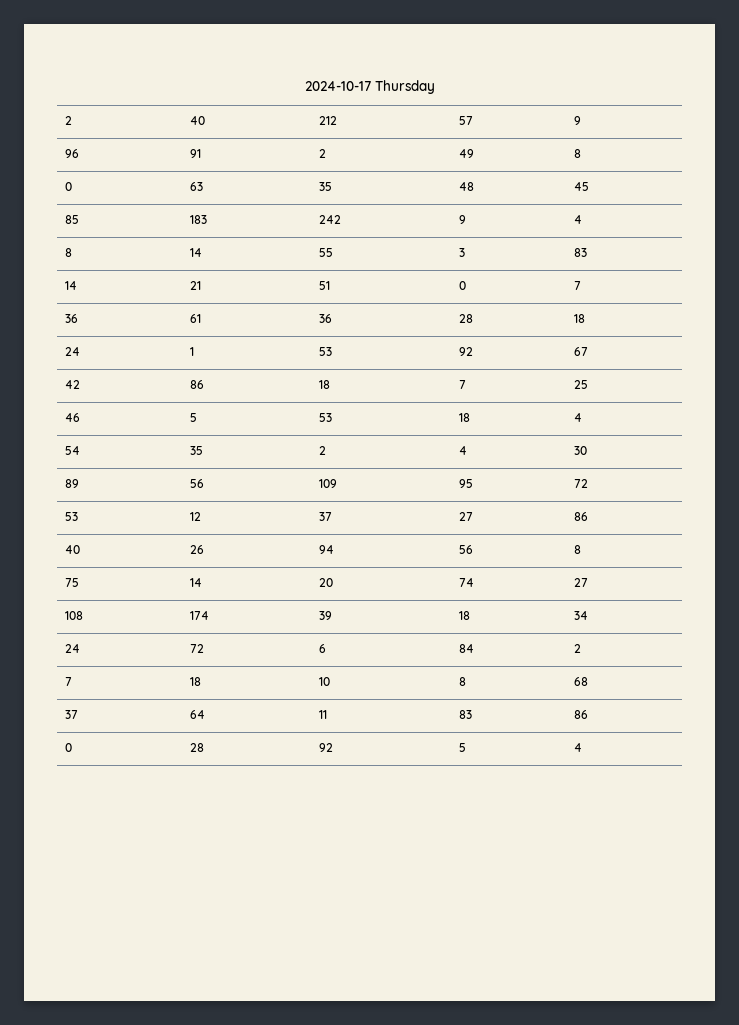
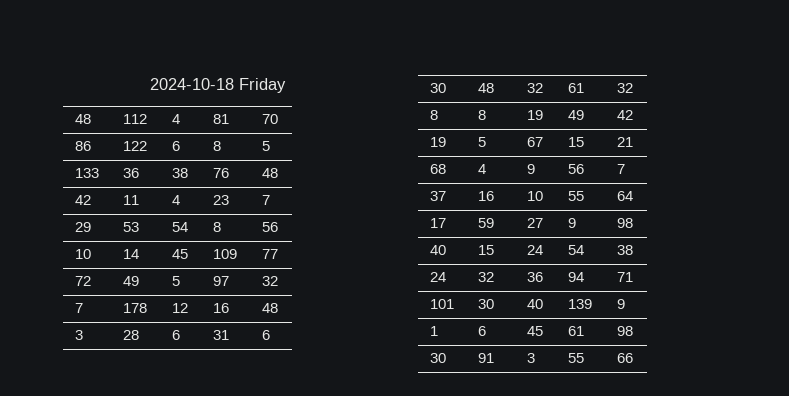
[304,80,435,94] [64,116,72,125] [189,116,205,125] [318,116,337,125] [458,116,473,125] 2024-10-17 Thursday // 2 | 40 | 212 | 57 -> [149,78,286,93] [74,114,91,124] [122,114,147,124] [171,114,180,124] [212,114,229,124] [261,114,278,124] [74,141,91,151] [122,141,147,151] [171,141,180,151] [212,141,221,151] [261,141,270,151] [74,168,99,178] [122,168,139,178] [171,168,188,178] [212,168,229,178] [261,168,278,178] [74,195,91,205] [122,195,139,205] [171,195,180,205] [212,195,229,205] [261,195,270,205] [74,222,91,232] [122,222,139,232] [171,222,188,232] [212,222,221,232] [261,222,278,232] [74,249,91,259] [122,249,139,259] [171,249,188,259] [212,249,237,259] [261,249,278,259] [74,276,91,286] [122,276,139,286] [171,276,180,286] [212,276,229,286] [261,276,278,286] [74,303,83,313] [122,303,147,313] [171,303,188,313] [212,303,229,313] [261,303,278,313] [74,330,83,340] [122,330,139,340] [171,330,180,340] [212,330,229,340] [261,330,270,340] [429,83,446,93] [477,83,494,93] [526,83,543,93] [567,83,584,93] [616,83,633,93] [429,110,438,120] [477,110,486,120] [526,110,543,120] [567,110,584,120] [616,110,633,120] [429,137,446,147] [477,137,486,147] [526,137,543,147] [567,137,584,147] [616,137,633,147] [429,164,446,174] [477,164,486,174] [526,164,535,174] [567,164,584,174] [616,164,625,174] [429,191,446,201] [477,191,494,201] [526,191,543,201] [567,191,584,201] [616,191,633,201] [429,218,446,228] [477,218,494,228] [526,218,543,228] [567,218,576,228] [616,218,633,228] [429,245,446,255] [477,245,494,255] [526,245,543,255] [567,245,584,255] [616,245,633,255] [429,272,446,282] [477,272,494,282] [526,272,543,282] [567,272,584,282] [616,272,633,282] [429,299,454,309] [477,299,494,309] [526,299,543,309] [567,299,592,309] 2024-10-18 Friday // 48 | 112 | 4 | 81 | 70 // 86 | 122 | 6 | 8 | 5 // 133 | 36 | 38 | 76 | 48 // 42 | 11 | 4 | 23 | 7 // 29 | 53 | 54 | 8 | 56 // 10 | 14 | 45 | 109 | 77 // 72 | 49 | 5 | 97 | 32 // 7 | 178 | 12 | 16 | 48 // 3 | 28 | 6 | 31 | 6 // 30 | 48 | 32 | 61 | 32 // 8 | 8 | 19 | 49 | 42 // 19 | 5 | 67 | 15 | 21 // 68 | 4 | 9 | 56 | 7 // 37 | 16 | 10 | 55 | 64 // 17 | 59 | 27 | 9 | 98 // 40 | 15 | 24 | 54 | 38 // 24 | 32 | 36 | 94 | 71 // 101 | 30 | 40 | 139
[64,149,79,158] [189,149,201,158] [318,149,326,158] [458,149,474,158] [573,149,581,158] [64,182,72,191] [189,182,203,191] [318,182,332,191] [458,182,474,191] [573,182,589,191] [64,215,79,224] [189,215,207,224] [318,215,341,224] [458,215,466,224] [573,215,582,224] [64,248,72,257] [189,248,202,257] [318,248,333,257] [458,248,465,257] [573,248,587,257] [64,281,77,290] [189,281,201,290] [318,281,330,290] [458,281,466,290] [573,281,581,290] [64,314,78,323] [189,314,201,323] [318,314,332,323] [458,314,473,323] [573,314,585,323] [64,347,80,356] [189,347,194,356] [318,347,332,356] [458,347,473,356] [573,347,588,356] [64,380,80,389] [189,380,204,389] [318,380,330,389] [458,380,466,389] [573,380,588,389] [64,413,80,422] [189,413,197,422] [318,413,332,422] [458,413,470,422] [573,413,582,422] [64,446,80,455] [189,446,203,455] [318,446,326,455] [458,446,467,455] [573,446,587,455] [64,479,79,488] [189,479,204,488] [318,479,337,488] [458,479,473,488] [573,479,588,488] [64,512,78,521] [189,512,201,521] [318,512,332,521] [458,512,473,521] [573,512,588,521] [64,545,80,554] [189,545,204,554] [318,545,334,554] [458,545,473,554] [573,545,581,554] [64,578,79,587] [189,578,202,587] [318,578,333,587] [458,578,474,587] [573,578,588,587] [64,611,83,620] [189,611,209,620] [318,611,332,620] [458,611,470,620] [573,611,588,620] [64,644,80,653] [189,644,204,653] [318,644,326,653] [458,644,474,653] [573,644,581,653] [64,677,72,686] [189,677,201,686] [318,677,330,686] [458,677,466,686] [573,677,588,686] [64,710,78,719] [189,710,205,719] [318,710,327,719] [458,710,472,719] [573,710,588,719] [64,743,72,752] [189,743,204,752] [318,743,333,752] [458,743,466,752] [573,743,582,752] 96 | 91 | 2 | 49 | 8 // 0 | 63 | 35 | 48 | 45 // 85 | 183 | 242 | 9 | 4 // 8 | 14 | 55 | 3 | 83 // 14 | 21 | 51 | 0 | 7 // 36 | 61 | 36 | 28 | 18 // 24 | 1 | 53 | 92 | 67 // 42 | 86 | 18 | 7 | 25 // 46 | 5 | 53 | 18 | 4 // 54 | 35 | 2 | 4 | 30 // 89 | 56 | 109 | 95 | 72 // 53 | 12 | 37 | 27 | 86 // 40 | 26 | 94 | 56 | 8 // 75 | 14 | 20 | 74 | 27 // 108 | 174 | 39 | 18 | 34 // 24 | 72 | 6 | 84 | 2 // 7 | 18 | 10 | 8 | 68 // 37 | 64 | 11 | 83 | 86 // 0 | 28 | 92 | 5 | 4 -> [429,326,438,336] [477,326,486,336] [526,326,543,336] [567,326,584,336] [616,326,633,336] [429,353,446,363] [477,353,494,363] [526,353,535,363] [567,353,584,363] [616,353,633,363] 1 | 6 | 45 | 61 | 98 // 30 | 91 | 3 | 55 | 66

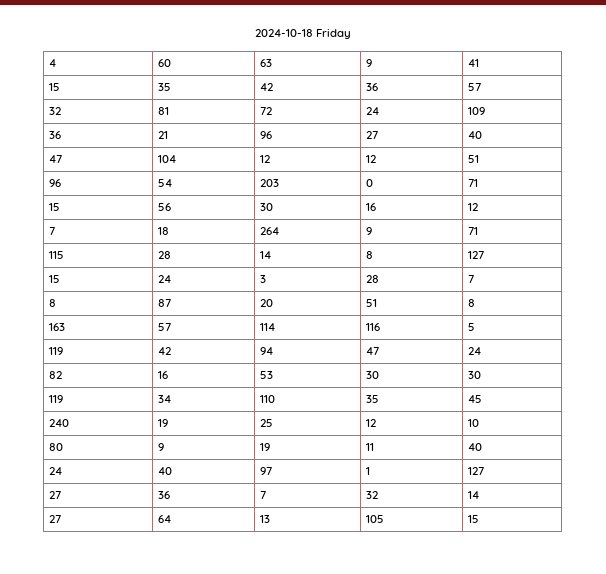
[74,114,91,124] [122,114,147,124] [171,114,180,124] [212,114,229,124] [261,114,278,124] [74,141,91,151] [122,141,147,151] [171,141,180,151] [212,141,221,151] [261,141,270,151] [74,168,99,178] [122,168,139,178] [171,168,188,178] [212,168,229,178] [261,168,278,178] [74,195,91,205] [122,195,139,205] [171,195,180,205] [212,195,229,205] [261,195,270,205] [74,222,91,232] [122,222,139,232] [171,222,188,232] [212,222,221,232] [261,222,278,232] [74,249,91,259] [122,249,139,259] [171,249,188,259] [212,249,237,259] [261,249,278,259] [74,276,91,286] [122,276,139,286] [171,276,180,286] [212,276,229,286] [261,276,278,286] [74,303,83,313] [122,303,147,313] [171,303,188,313] [212,303,229,313] [261,303,278,313] [74,330,83,340] [122,330,139,340] [171,330,180,340] [212,330,229,340] [261,330,270,340] [429,83,446,93] [477,83,494,93] [526,83,543,93] [567,83,584,93] [616,83,633,93] [429,110,438,120] [477,110,486,120] [526,110,543,120] [567,110,584,120] [616,110,633,120] [429,137,446,147] [477,137,486,147] [526,137,543,147] [567,137,584,147] [616,137,633,147] [429,164,446,174] [477,164,486,174] [526,164,535,174] [567,164,584,174] [616,164,625,174] [429,191,446,201] [477,191,494,201] [526,191,543,201] [567,191,584,201] [616,191,633,201] [429,218,446,228] [477,218,494,228] [526,218,543,228] [567,218,576,228] [616,218,633,228] [429,245,446,255] [477,245,494,255] [526,245,543,255] [567,245,584,255] [616,245,633,255] [429,272,446,282] [477,272,494,282] [526,272,543,282] [567,272,584,282] [616,272,633,282] [429,299,454,309] [477,299,494,309] [526,299,543,309] [567,299,592,309] [616,299,625,309] [429,326,438,336] [477,326,486,336] [526,326,543,336] [567,326,584,336] [616,326,633,336] [429,353,446,363] [477,353,494,363] [526,353,535,363] [567,353,584,363] [616,353,633,363] 48 | 112 | 4 | 81 | 70 // 86 | 122 | 6 | 8 | 5 // 133 | 36 | 38 | 76 | 48 // 42 | 11 | 4 | 23 | 7 // 29 | 53 | 54 | 8 | 56 // 10 | 14 | 45 | 109 | 77 // 72 | 49 | 5 | 97 | 32 // 7 | 178 | 12 | 16 | 48 // 3 | 28 | 6 | 31 | 6 // 30 | 48 | 32 | 61 | 32 // 8 | 8 | 19 | 49 | 42 // 19 | 5 | 67 | 15 | 21 // 68 | 4 | 9 | 56 | 7 // 37 | 16 | 10 | 55 | 64 // 17 | 59 | 27 | 9 | 98 // 40 | 15 | 24 | 54 | 38 // 24 | 32 | 36 | 94 | 71 // 101 | 30 | 40 | 139 | 9 // 1 | 6 | 45 | 61 | 98 // 30 | 91 | 3 | 55 | 66 -> [48,59,56,67] [157,59,171,67] [259,59,272,67] [365,59,372,67] [467,59,479,67] [48,83,60,91] [157,83,171,91] [259,83,273,91] [365,83,378,91] [467,83,481,91] [48,107,61,115] [157,107,169,115] [259,107,272,115] [365,107,379,115] [467,107,485,115] [48,131,61,139] [157,131,168,139] [259,131,272,139] [365,131,378,139] [467,131,482,139] [48,155,62,163] [157,155,176,163] [259,155,270,163] [365,155,376,163] [467,155,479,163] [48,179,61,187] [157,179,172,187] [259,179,279,187] [365,179,373,187] [467,179,478,187] [48,203,60,211] [157,203,171,211] [259,203,273,211] [365,203,376,211] [467,203,478,211] [48,227,55,235] [157,227,169,235] [259,227,279,235] [365,227,372,235] [467,227,478,235] [48,251,64,259] [157,251,171,259] [259,251,271,259] [365,251,373,259] [467,251,484,259] [48,275,60,283] [157,275,171,283] [259,275,266,283] [365,275,379,283] [467,275,474,283] [48,299,56,307] [157,299,171,307] [259,299,273,307] [365,299,377,307] [467,299,475,307] [48,323,65,331] [157,323,171,331] [259,323,275,331] [365,323,380,331] [467,323,475,331] [48,347,63,355] [157,347,171,355] [259,347,273,355] [365,347,379,355] [467,347,481,355] [48,371,62,379] [157,371,168,379] [259,371,273,379] [365,371,379,379] [467,371,481,379] [48,395,63,403] [157,395,171,403] [259,395,275,403] [365,395,379,403] [467,395,482,403] [48,419,69,427] [157,419,168,427] [259,419,273,427] [365,419,376,427] [467,419,479,427] [48,443,63,451] [157,443,164,451] [259,443,270,451] [365,443,374,451] [467,443,482,451] [48,467,62,475] [157,467,172,475] [259,467,272,475] [365,467,370,475] [467,467,484,475] [48,491,61,499] [157,491,170,499] [259,491,266,499] [365,491,378,499] [467,491,479,499] [48,515,61,523] [157,515,171,523] [259,515,270,523] [365,515,384,523] [467,515,479,523] 4 | 60 | 63 | 9 | 41 // 15 | 35 | 42 | 36 | 57 // 32 | 81 | 72 | 24 | 109 // 36 | 21 | 96 | 27 | 40 // 47 | 104 | 12 | 12 | 51 // 96 | 54 | 203 | 0 | 71 // 15 | 56 | 30 | 16 | 12 // 7 | 18 | 264 | 9 | 71 // 115 | 28 | 14 | 8 | 127 // 15 | 24 | 3 | 28 | 7 // 8 | 87 | 20 | 51 | 8 // 163 | 57 | 114 | 116 | 5 // 119 | 42 | 94 | 47 | 24 // 82 | 16 | 53 | 30 | 30 // 119 | 34 | 110 | 35 | 45 // 240 | 19 | 25 | 12 | 10 // 80 | 9 | 19 | 11 | 40 // 24 | 40 | 97 | 1 | 127 // 27 | 36 | 7 | 32 | 14 // 27 | 64 | 13 | 105 | 15

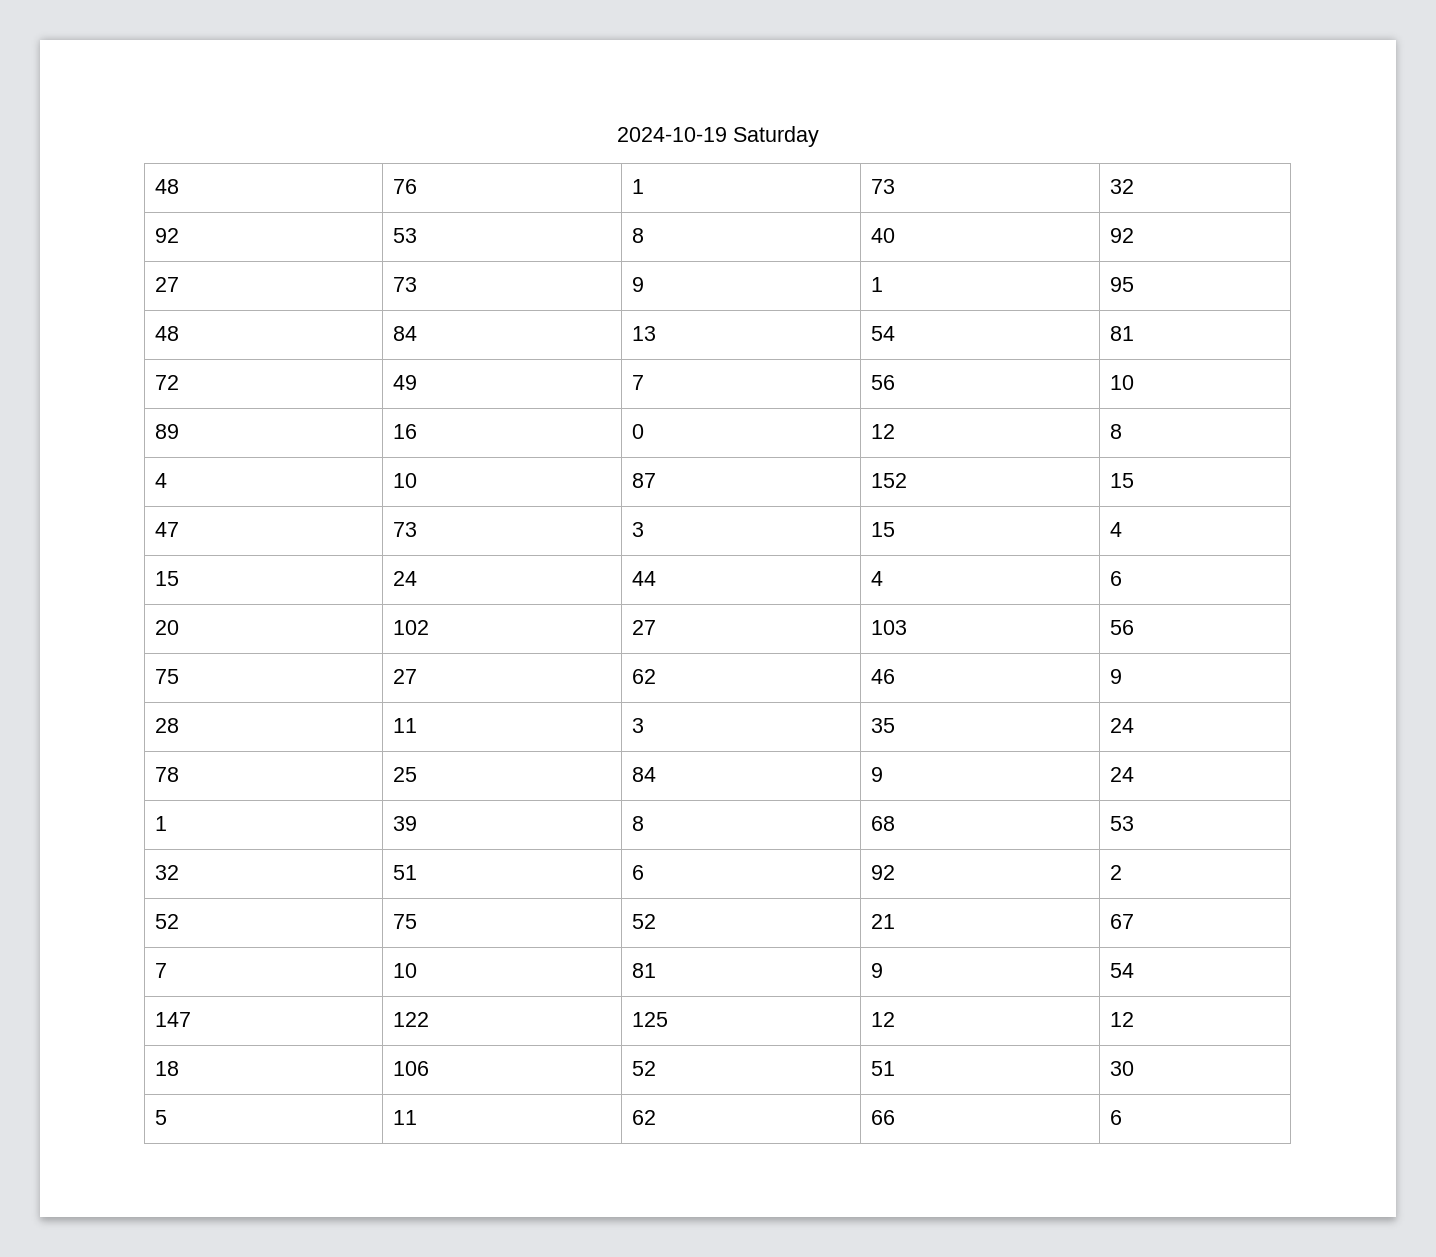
[254,29,352,39] [48,59,56,67] [157,59,171,67] [259,59,272,67] [365,59,372,67] [467,59,479,67] [48,83,60,91] [157,83,171,91] [259,83,273,91] [365,83,378,91] [467,83,481,91] [48,107,61,115] [157,107,169,115] [259,107,272,115] [365,107,379,115] [467,107,485,115] [48,131,61,139] [157,131,168,139] [259,131,272,139] [365,131,378,139] [467,131,482,139] [48,155,62,163] [157,155,176,163] [259,155,270,163] [365,155,376,163] [467,155,479,163] [48,179,61,187] [157,179,172,187] [259,179,279,187] [365,179,373,187] [467,179,478,187] [48,203,60,211] [157,203,171,211] [259,203,273,211] [365,203,376,211] [467,203,478,211] [48,227,55,235] [157,227,169,235] [259,227,279,235] [365,227,372,235] [467,227,478,235] [48,251,64,259] [157,251,171,259] [259,251,271,259] [365,251,373,259] [467,251,484,259] [48,275,60,283] [157,275,171,283] [259,275,266,283] [365,275,379,283] [467,275,474,283] [48,299,56,307] [157,299,171,307] [259,299,273,307] [365,299,377,307] [467,299,475,307] [48,323,65,331] [157,323,171,331] [259,323,275,331] [365,323,380,331] [467,323,475,331] [48,347,63,355] [157,347,171,355] [259,347,273,355] [365,347,379,355] [467,347,481,355] [48,371,62,379] [157,371,168,379] [259,371,273,379] [365,371,379,379] [467,371,481,379] [48,395,63,403] [157,395,171,403] [259,395,275,403] [365,395,379,403] [467,395,482,403] [48,419,69,427] [157,419,168,427] [259,419,273,427] [365,419,376,427] [467,419,479,427] [48,443,63,451] [157,443,164,451] [259,443,270,451] [365,443,374,451] [467,443,482,451] [48,467,62,475] [157,467,172,475] [259,467,272,475] [365,467,370,475] [467,467,484,475] [48,491,61,499] [157,491,170,499] [259,491,266,499] [365,491,378,499] [467,491,479,499] [48,515,61,523] [157,515,171,523] [259,515,270,523] [365,515,384,523] [467,515,479,523] 2024-10-18 Friday // 4 | 60 | 63 | 9 | 41 // 15 | 35 | 42 | 36 | 57 // 32 | 81 | 72 | 24 | 109 // 36 | 21 | 96 | 27 | 40 // 47 | 104 | 12 | 12 | 51 // 96 | 54 | 203 | 0 | 71 // 15 | 56 | 30 | 16 | 12 // 7 | 18 | 264 | 9 | 71 // 115 | 28 | 14 | 8 | 127 // 15 | 24 | 3 | 28 | 7 // 8 | 87 | 20 | 51 | 8 // 163 | 57 | 114 | 116 | 5 // 119 | 42 | 94 | 47 | 24 // 82 | 16 | 53 | 30 | 30 // 119 | 34 | 110 | 35 | 45 // 240 | 19 | 25 | 12 | 10 // 80 | 9 | 19 | 11 | 40 // 24 | 40 | 97 | 1 | 127 // 27 | 36 | 7 | 32 | 14 // 27 | 64 | 13 | 105 | 15 -> [617,126,819,147] [155,179,180,194] [393,179,418,194] [632,179,645,194] [871,179,896,194] [1110,179,1135,194] [155,228,180,243] [393,228,418,243] [632,228,645,243] [871,228,896,243] [1110,228,1135,243] [155,277,180,292] [393,277,418,292] [632,277,645,292] [871,277,884,292] [1110,277,1135,292] [155,326,180,341] [393,326,418,341] [632,326,657,341] [871,326,896,341] [1110,326,1135,341] [155,375,180,390] [393,375,418,390] [632,375,645,390] [871,375,896,390] [1110,375,1135,390] [155,424,180,439] [393,424,418,439] [632,424,645,439] [871,424,896,439] [1110,424,1123,439] [155,473,168,488] [393,473,418,488] [632,473,657,488] [871,473,908,488] [1110,473,1135,488] [155,522,180,537] [393,522,418,537] [632,522,645,537] [871,522,896,537] [1110,522,1123,537] [155,571,180,586] [393,571,418,586] [632,571,657,586] [871,571,884,586] [1110,571,1123,586] [155,620,180,635] [393,620,430,635] [632,620,657,635] [871,620,908,635] [1110,620,1135,635] [155,669,180,684] [393,669,418,684] [632,669,657,684] [871,669,896,684] [1110,669,1123,684] [155,718,180,733] [393,718,418,733] [632,718,645,733] [871,718,896,733] [1110,718,1135,733] [155,767,180,782] [393,767,418,782] [632,767,657,782] [871,767,884,782] [1110,767,1135,782] [155,816,168,831] [393,816,418,831] [632,816,645,831] [871,816,896,831] [1110,816,1135,831] [155,865,180,880] [393,865,418,880] [632,865,645,880] [871,865,896,880] [1110,865,1123,880] [155,914,180,929] [393,914,418,929] [632,914,657,929] [871,914,896,929] [1110,914,1135,929] [155,963,168,978] [393,963,418,978] [632,963,657,978] [871,963,884,978] [1110,963,1135,978] [155,1012,192,1027] [393,1012,430,1027] [632,1012,669,1027] [871,1012,896,1027] [1110,1012,1135,1027] [155,1061,180,1076] [393,1061,430,1076] [632,1061,657,1076] [871,1061,896,1076] [1110,1061,1135,1076] [155,1110,168,1125] [393,1110,418,1125] [632,1110,657,1125] [871,1110,896,1125] [1110,1110,1123,1125] 2024-10-19 Saturday // 48 | 76 | 1 | 73 | 32 // 92 | 53 | 8 | 40 | 92 // 27 | 73 | 9 | 1 | 95 // 48 | 84 | 13 | 54 | 81 // 72 | 49 | 7 | 56 | 10 // 89 | 16 | 0 | 12 | 8 // 4 | 10 | 87 | 152 | 15 // 47 | 73 | 3 | 15 | 4 // 15 | 24 | 44 | 4 | 6 // 20 | 102 | 27 | 103 | 56 // 75 | 27 | 62 | 46 | 9 // 28 | 11 | 3 | 35 | 24 // 78 | 25 | 84 | 9 | 24 // 1 | 39 | 8 | 68 | 53 // 32 | 51 | 6 | 92 | 2 // 52 | 75 | 52 | 21 | 67 // 7 | 10 | 81 | 9 | 54 // 147 | 122 | 125 | 12 | 12 // 18 | 106 | 52 | 51 | 30 // 5 | 11 | 62 | 66 | 6

